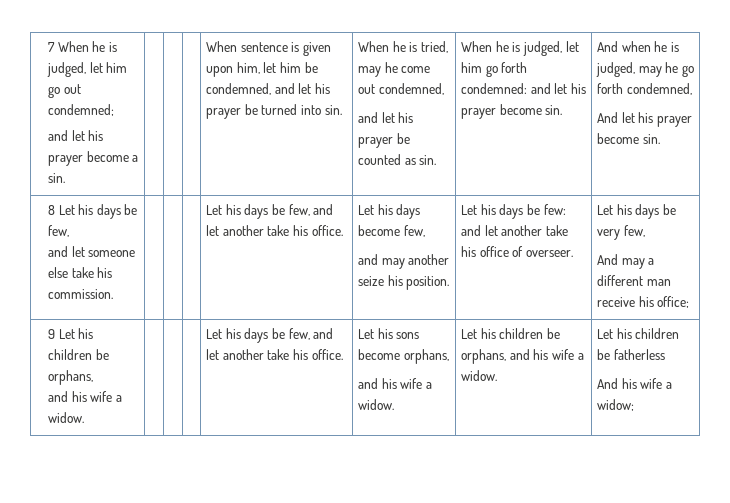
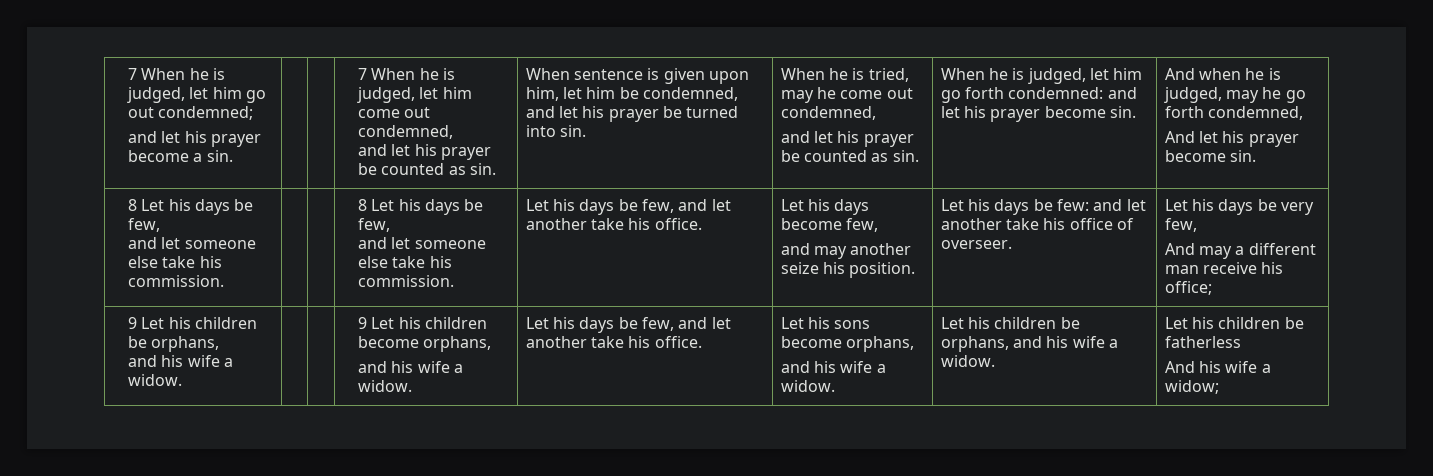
(65, 178) none -> [357,68,455,80] [356,87,472,103] [357,107,431,118] [357,125,453,139] [357,144,491,160] [357,163,496,175] 7 When he is judged, let him come out condemned, // and let his prayer be counted as sin.
(113, 294) none -> [357,199,484,215] [357,218,390,232] [357,237,486,249] [357,256,452,268] [357,275,454,287] 8 Let his days be few, // and let someone else take his commission.
(84, 417) none -> [357,317,487,329] [357,336,492,352] [357,361,463,373] [357,380,412,392] 9 Let his children become orphans, // and his wife a widow.

